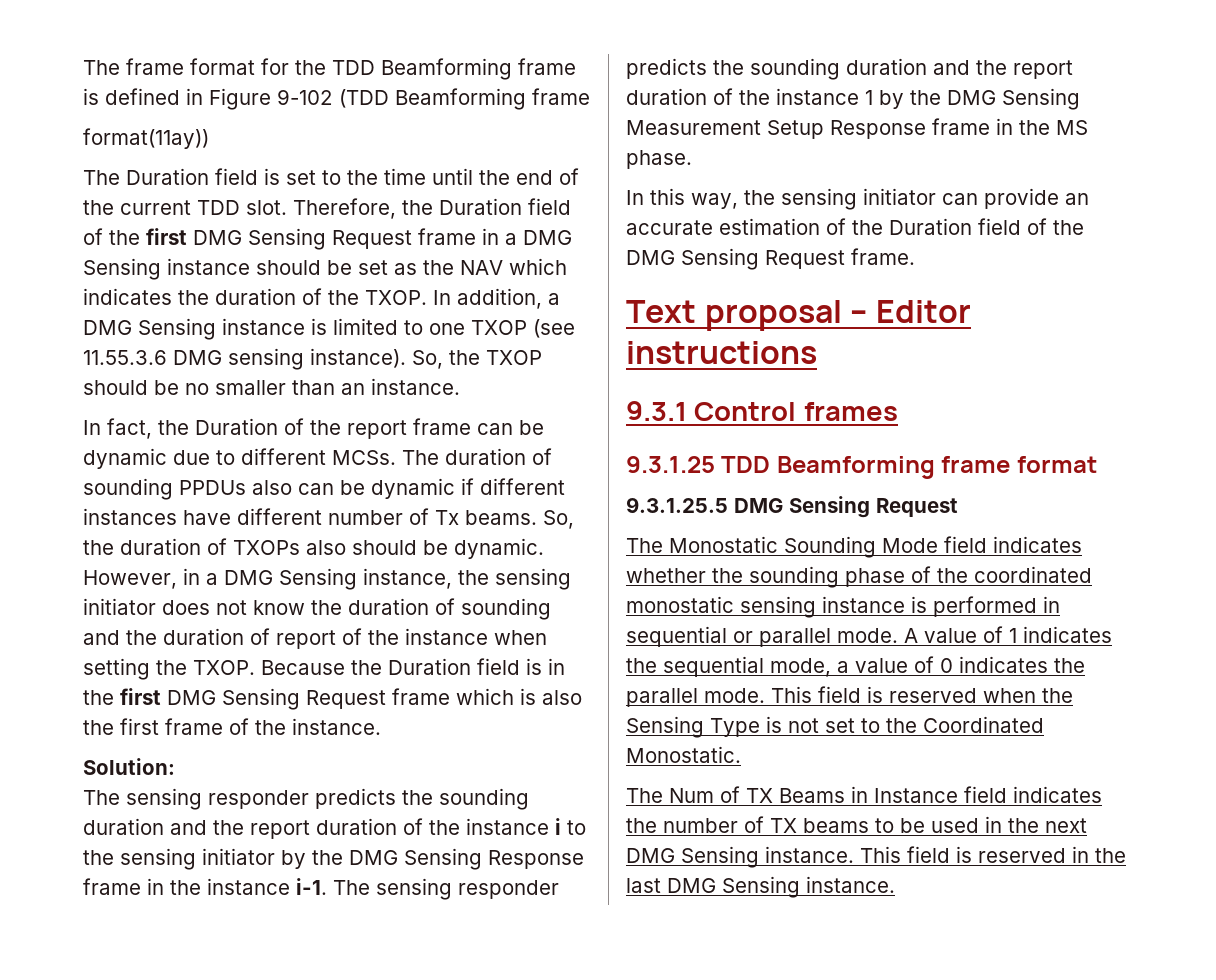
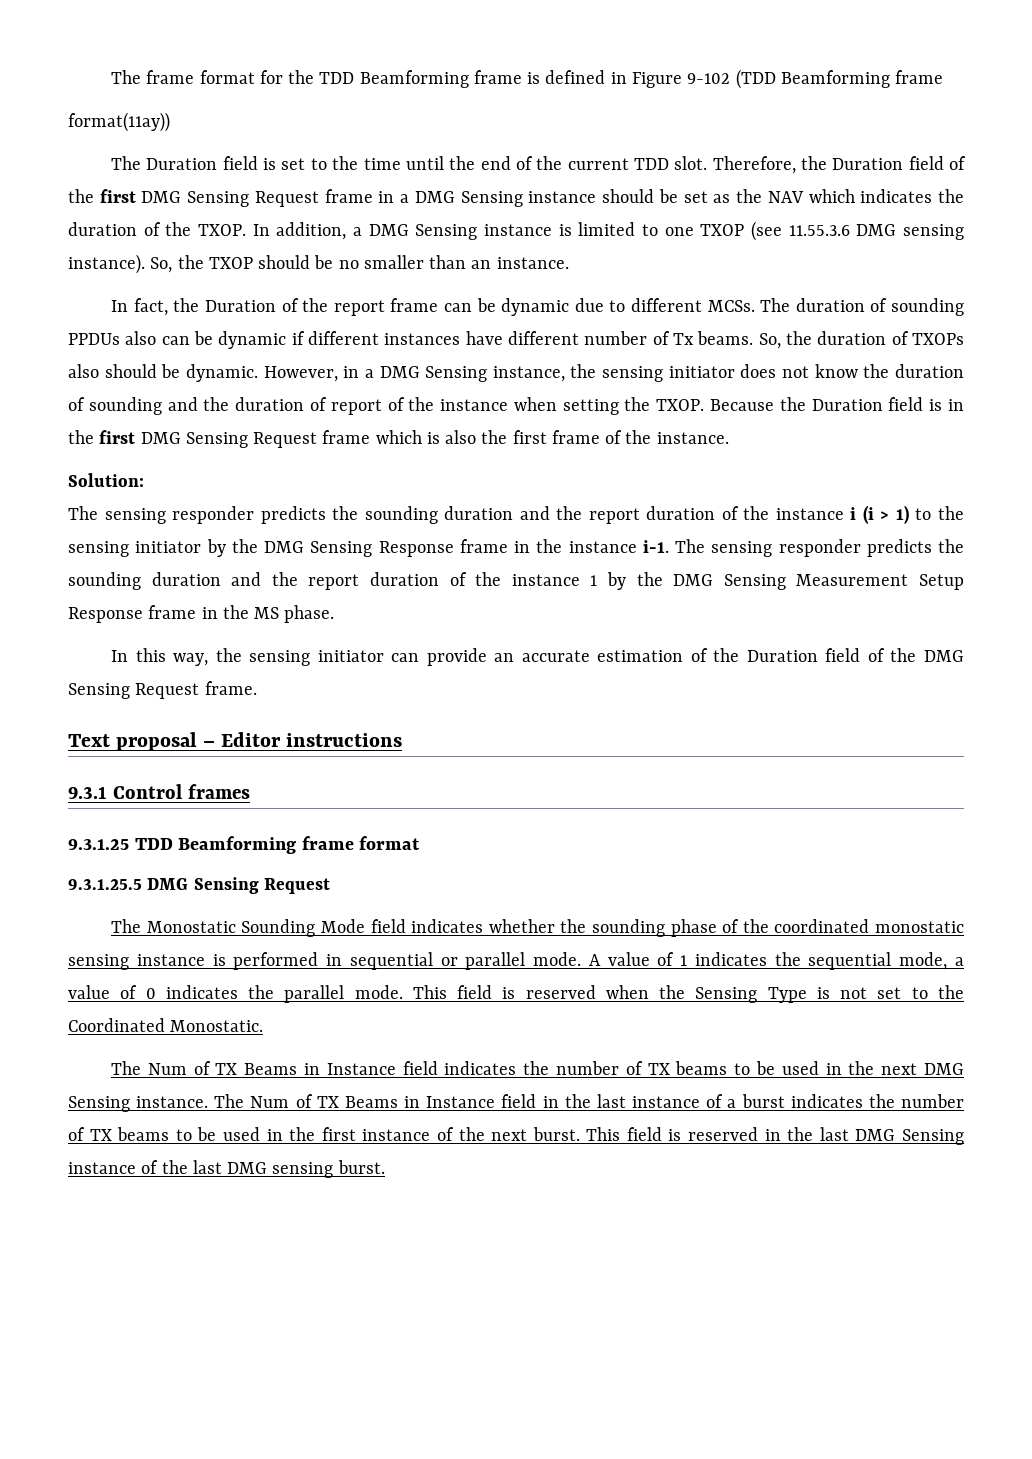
(561, 826) none -> [862,505,909,524] (i > 1)
(854, 854) none -> [214,1094,964,1108] [68,1127,580,1141] The Num of TX Beams in Instance field in the last instance of a burst indicates the number of TX beams to be used in the first instance of the next burst.
[806,876,895,893] instance. -> [68,1160,385,1178] instance of the last DMG sensing burst.

